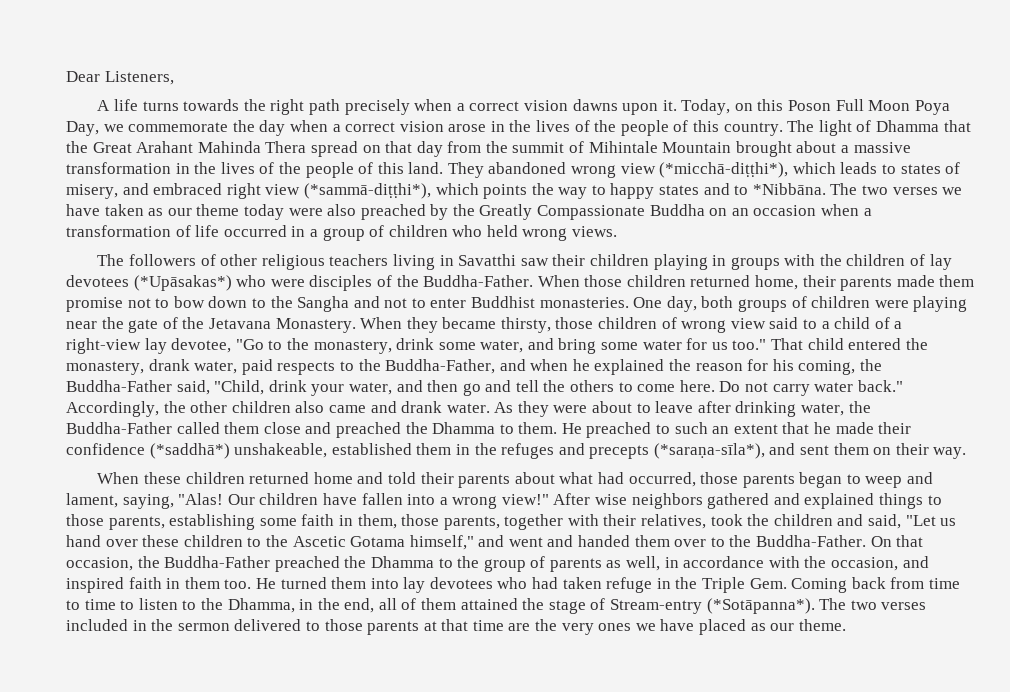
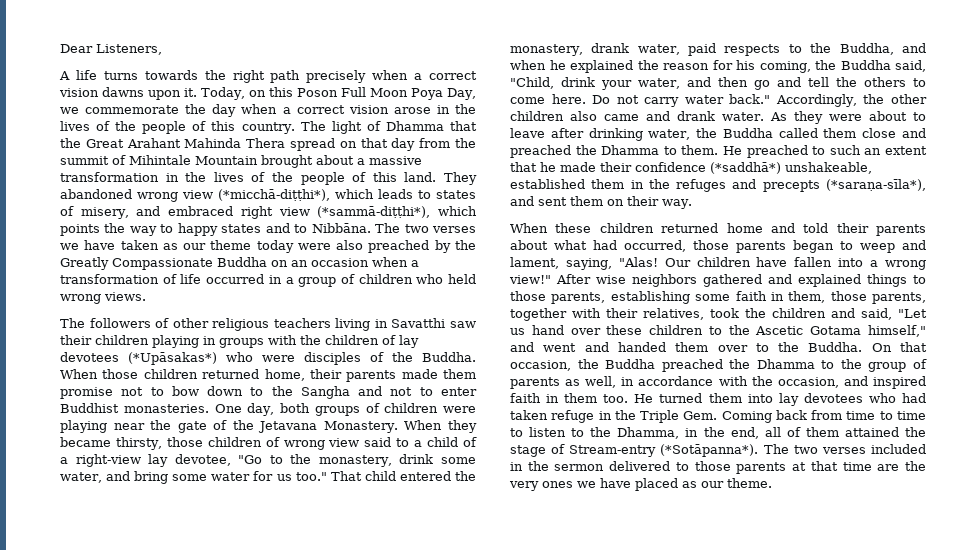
[752,183,826,195] *Nibbāna. -> [311,223,371,233] Nibbāna.
[423,275,534,287] Buddha-Father. -> [422,352,476,362] Buddha.
[385,359,496,374] Buddha-Father, -> [839,43,894,55] Buddha,
[66,380,172,392] Buddha-Father -> [840,60,891,70] Buddha
[66,422,172,434] Buddha-Father -> [722,128,773,138] Buddha
[756,535,867,547] Buddha-Father. -> [808,342,863,352] Buddha.
[164,556,271,568] Buddha-Father -> [605,359,656,369] Buddha

